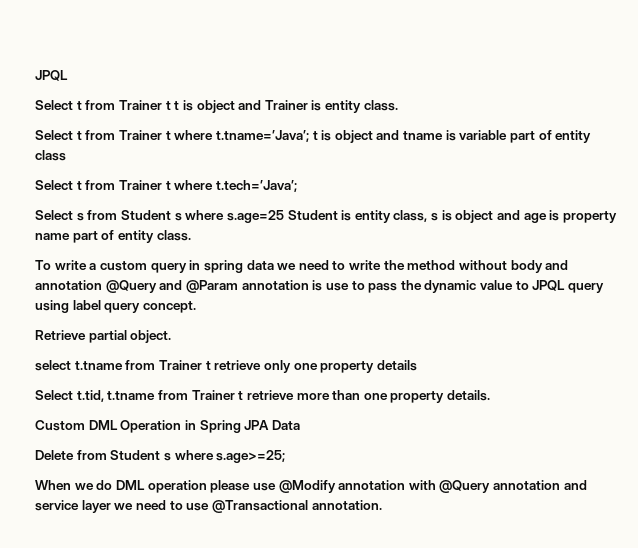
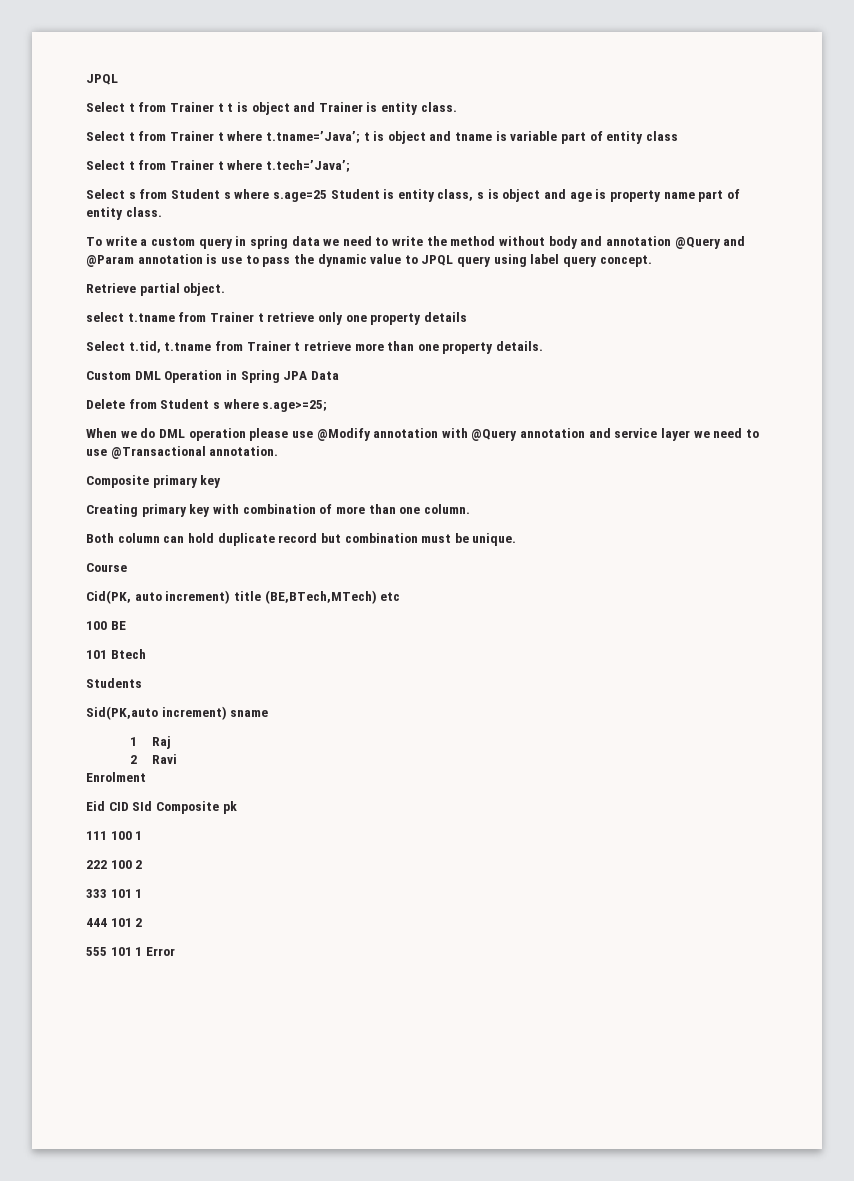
(382, 505) none -> [86,475,222,488] [86,504,470,517] [86,533,517,546] [86,563,127,572] [86,590,401,604] [86,621,126,630] [86,649,146,659] [86,678,142,688] [86,706,269,720] [129,736,171,749] [129,754,177,764] [86,772,146,782] [86,801,237,814] [86,831,143,840] [86,860,143,869] [86,889,143,898] [86,918,143,927] [86,947,175,956] // Composite primary key // Creating primary key with combination of more than one column. // Both column can hold duplicate record but combination must be unique. // Course // Cid(PK, auto increment) title (BE,BTech,MTech) etc // 100 BE // 101 Btech // Students // Sid(PK,auto increment) sname // 1 Raj // 2 Ravi // Enrolment // Eid CID SId Composite pk // 111 100 1 // 222 100 2 // 333 101 1 // 444 101 2 // 555 101 1 Error

